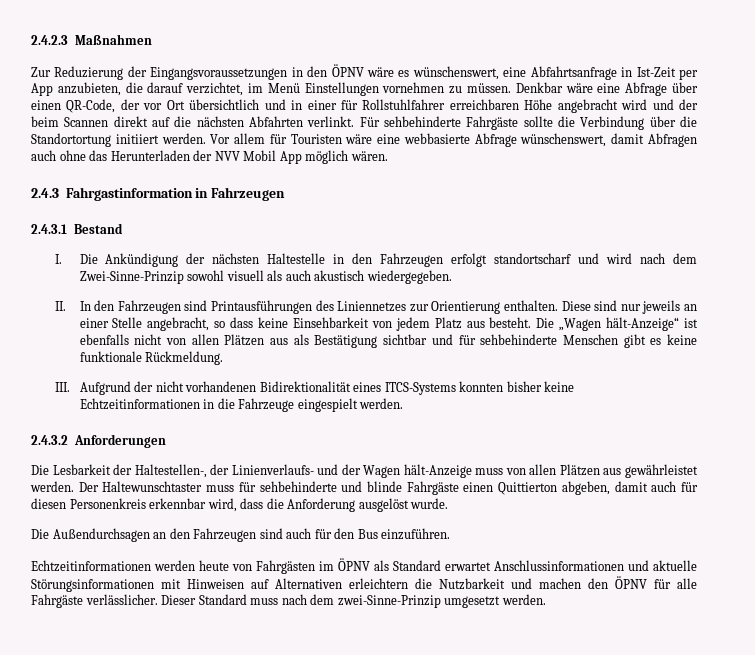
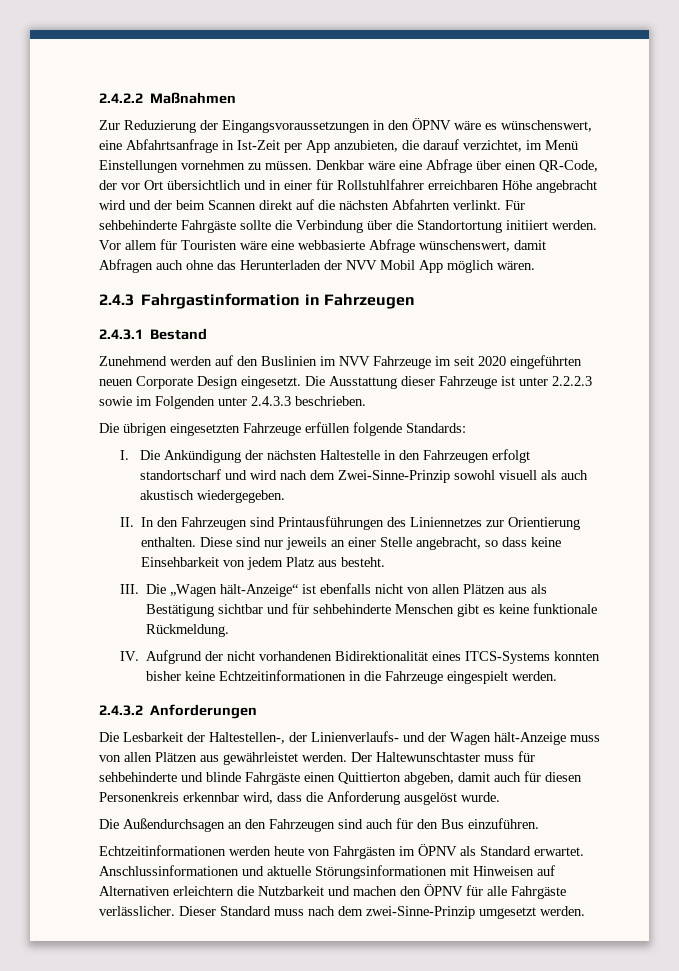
[31,35,68,45] 2.4.2.3 -> [99,93,143,103] 2.4.2.2
(123, 228) none -> [99,355,582,369] [99,376,592,389] [99,396,366,409] [99,422,466,436] // Zunehmend werden auf den Buslinien im NVV Fahrzeuge im seit 2020 eingeführten neuen Corporate Design eingesetzt. Die Ausstattung dieser Fahrzeuge ist unter 2.2.2.3 sowie im Folgenden unter 2.4.3.3 beschrieben. // Die übrigen eingesetzten Fahrzeuge erfüllen folgende Standards:
(532, 322) none -> [119,584,139,594] // III.
[55,382,71,392] III. -> [119,651,139,661] IV.
[445,562,491,571] erwartet -> [534,847,584,856] erwartet.

